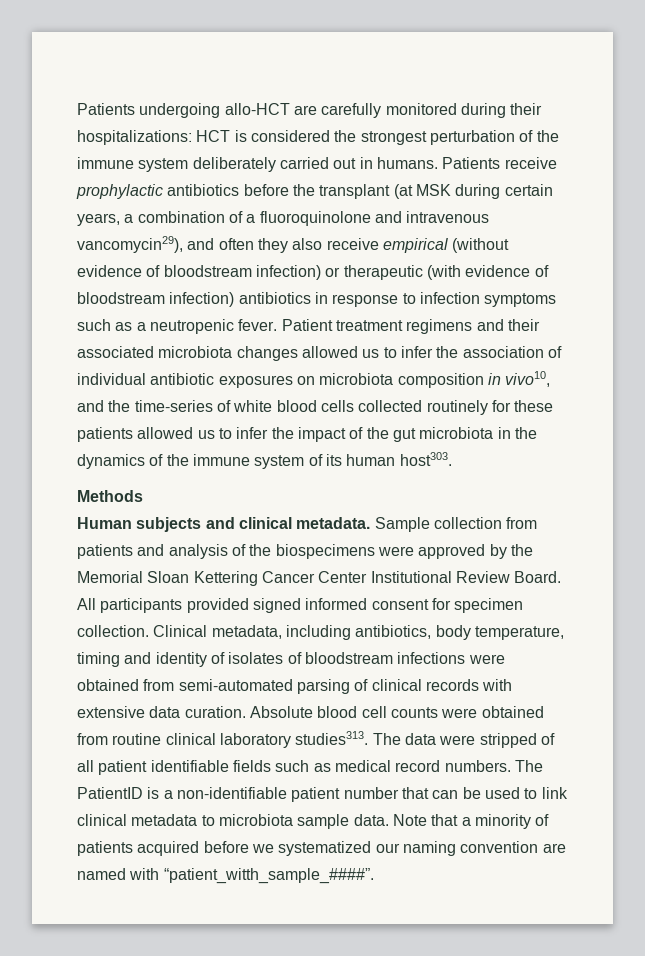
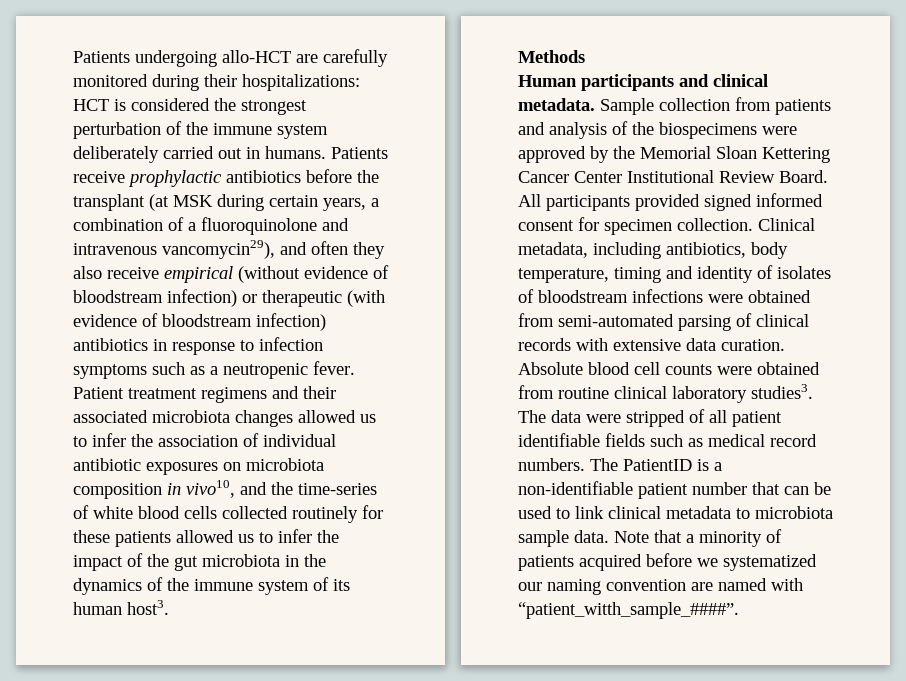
[399,452,452,466] host303. -> [127,600,169,615] host3.
[136,517,202,532] subjects -> [581,74,674,91] participants
[295,731,369,745] studies313. -> [751,384,813,399] studies3.

